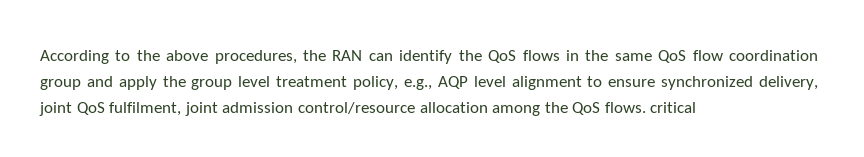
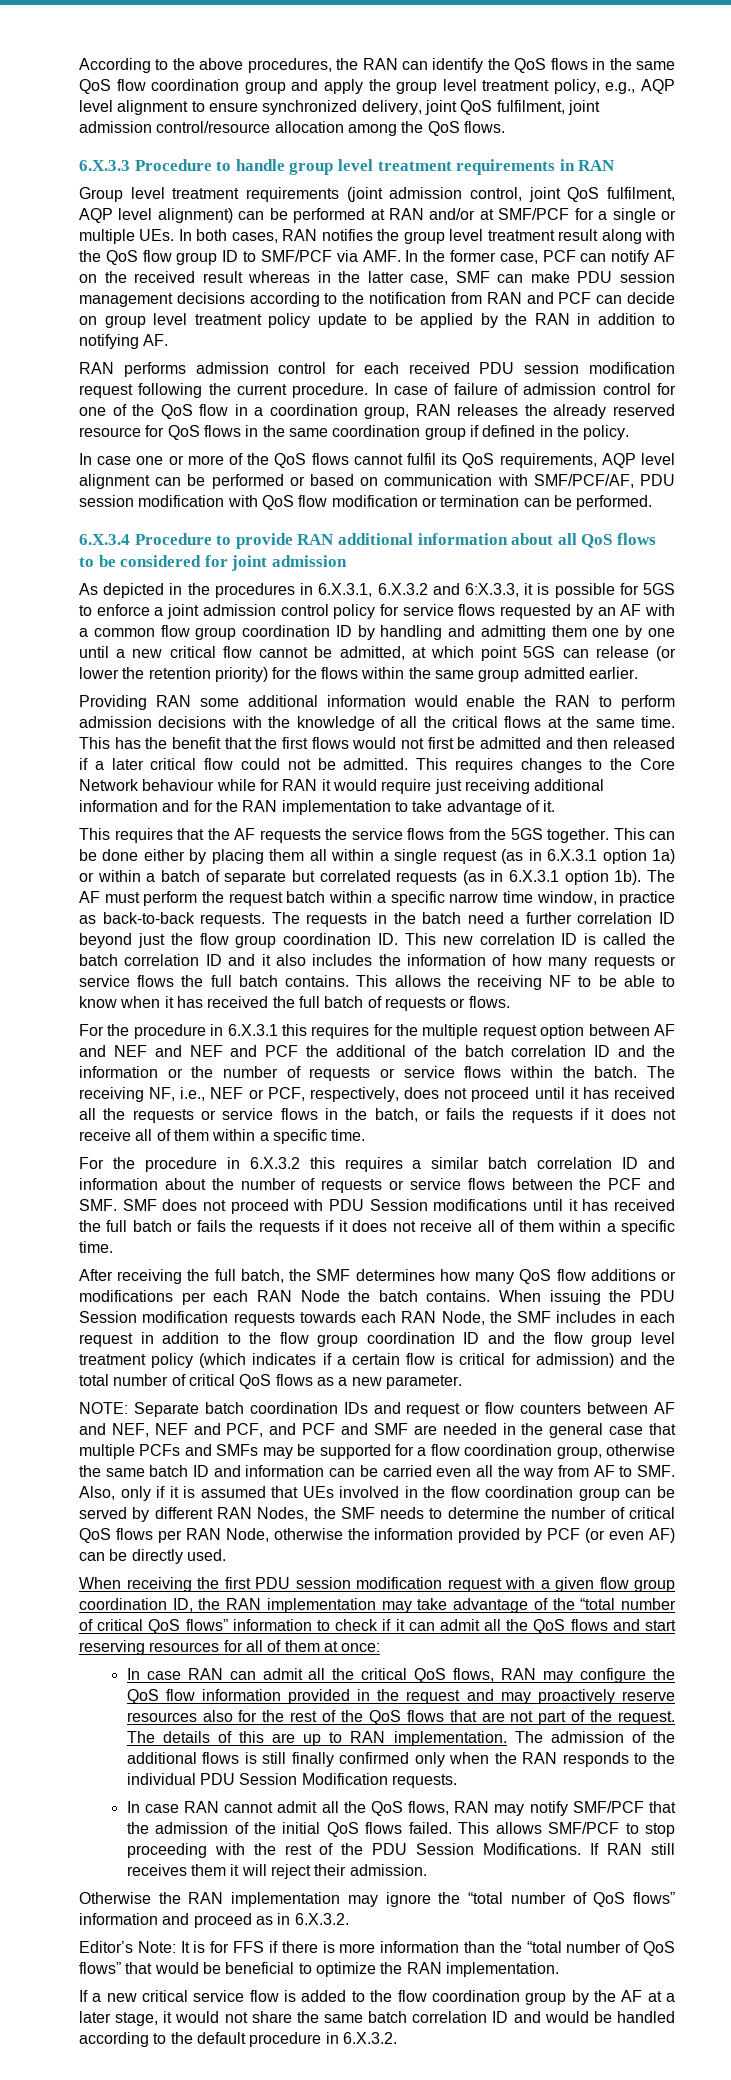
[650,102,697,113] critical -> [79,159,616,175] [79,187,676,202] [79,208,677,223] [79,229,675,244] [79,250,675,265] [79,271,676,285] [79,292,675,307] [79,313,675,328] [79,334,169,349] [79,362,675,377] [79,383,676,398] [79,404,676,419] [79,425,630,440] [79,453,675,468] [79,474,675,489] [79,495,653,510] [79,533,656,549] [79,555,347,571] [79,583,675,598] [79,604,675,619] [79,625,675,640] [79,646,676,661] [79,667,638,682] [79,695,675,710] [79,716,675,731] [79,737,676,749] [79,758,675,773] [79,779,605,794] [79,800,556,815] [79,828,675,843] [79,849,676,864] [79,870,675,885] [79,891,675,906] [79,912,675,927] [79,933,675,948] [79,954,676,969] [79,975,675,990] [79,996,510,1011] [79,1024,676,1039] [79,1045,675,1057] [79,1066,675,1081] [79,1087,675,1102] [79,1108,676,1123] [79,1129,366,1144] [79,1157,675,1172] [79,1178,675,1193] [79,1199,675,1214] [79,1220,675,1235] [79,1241,113,1253] [79,1269,676,1284] [79,1290,675,1305] [79,1311,675,1326] [79,1332,676,1347] [79,1353,675,1368] [79,1374,462,1389] [79,1402,676,1417] [79,1423,677,1438] [79,1444,675,1459] [79,1465,675,1480] [79,1486,675,1501] [79,1507,675,1522] [79,1528,675,1543] [79,1549,226,1564] [79,1577,675,1592] [79,1598,677,1613] [79,1619,676,1634] [79,1640,381,1655] [126,1668,675,1683] [126,1689,676,1704] [126,1710,675,1725] [126,1731,675,1746] [126,1752,675,1767] [126,1773,457,1788] [126,1801,676,1816] [126,1822,675,1837] [126,1843,675,1858] [126,1864,427,1879] [79,1892,676,1907] [79,1913,349,1928] [79,1941,675,1956] [79,1962,559,1977] [79,1990,676,2005] [79,2011,676,2026] [79,2032,397,2047] // 6.X.3.3 Procedure to handle group level treatment requirements in RAN // Group level treatment requirements (joint admission control, joint QoS fulfilment, AQP level alignment) can be performed at RAN and/or at SMF/PCF for a single or multiple UEs. In both cases, RAN notifies the group level treatment result along with the QoS flow group ID to SMF/PCF via AMF. In the former case, PCF can notify AF on the received result whereas in the latter case, SMF can make PDU session management decisions according to the notification from RAN and PCF can decide on group level treatment policy update to be applied by the RAN in addition to notifying AF. // RAN performs admission control for each received PDU session modification request following the current procedure. In case of failure of admission control for one of the QoS flow in a coordination group, RAN releases the already reserved resource for QoS flows in the same coordination group if defined in the policy. // In case one or more of the QoS flows cannot fulfil its QoS requirements, AQP level alignment can be performed or based on communication with SMF/PCF/AF, PDU session modification with QoS flow modification or termination can be performed. // 6.X.3.4 Procedure to provide RAN additional information about all QoS flows to be considered for joint admission // As depicted in the procedures in 6.X.3.1, 6.X.3.2 and 6:X.3.3, it is possible for 5GS to enforce a joint admission control policy for service flows requested by an AF with a common flow group coordination ID by handling and admitting them one by one until a new critical flow cannot be admitted, at which point 5GS can release (or lower the retention priority) for the flows within the same group admitted earlier. // Providing RAN some additional information would enable the RAN to perform admission decisions with the knowledge of all the critical flows at the same time. This has the benefit that the first flows would not first be admitted and then released if a later critical flow could not be admitted. This requires changes to the Core Network behaviour while for RAN it would require just receiving additional information and for the RAN implementation to take advantage of it. // This requires that the AF requests the service flows from the 5GS together. This can be done either by placing them all within a single request (as in 6.X.3.1 option 1a) or within a batch of separate but correlated requests (as in 6.X.3.1 option 1b). The AF must perform the request batch within a specific narrow time window, in practice as back-to-back requests. The requests in the batch need a further correlation ID beyond just the flow group coordination ID. This new correlation ID is called the batch correlation ID and it also includes the information of how many requests or service flows the full batch contains. This allows the receiving NF to be able to know when it has received the full batch of requests or flows. // For the procedure in 6.X.3.1 this requires for the multiple request option between AF and NEF and NEF and PCF the additional of the batch correlation ID and the information or the number of requests or service flows within the batch. The receiving NF, i.e., NEF or PCF, respectively, does not proceed until it has received all the requests or service flows in the batch, or fails the requests if it does not receive all of them within a specific time. // For the procedure in 6.X.3.2 this requires a similar batch correlation ID and information about the number of requests or service flows between the PCF and SMF. SMF does not proceed with PDU Session modifications until it has received the full batch or fails the requests if it does not receive all of them within a specific time. // After receiving the full batch, the SMF determines how many QoS flow additions or modifications per each RAN Node the batch contains. When issuing the PDU Session modification requests towards each RAN Node, the SMF includes in each request in addition to the flow group coordination ID and the flow group level treatment policy (which indicates if a certain flow is critical for admission) and the total number of critical QoS flows as a new parameter. // NOTE: Separate batch coordination IDs and request or flow counters between AF and NEF, NEF and PCF, and PCF and SMF are needed in the general case that multiple PCFs and SMFs may be supported for a flow coordination group, otherwise the same batch ID and information can be carried even all the way from AF to SMF. Also, only if it is assumed that UEs involved in the flow coordination group can be served by different RAN Nodes, the SMF needs to determine the number of critical QoS flows per RAN Node, otherwise the information provided by PCF (or even AF) can be directly used. // When receiving the first PDU session modification request with a given flow group coordination ID, the RAN implementation may take advantage of the “total number of critical QoS flows” information to check if it can admit all the QoS flows and start reserving resources for all of them at once: // In case RAN can admit all the critical QoS flows, RAN may configure the QoS flow information provided in the request and may proactively reserve resources also for the rest of the QoS flows that are not part of the request. The details of this are up to RAN implementation. The admission of the additional flows is still finally confirmed only when the RAN responds to the individual PDU Session Modification requests. // In case RAN cannot admit all the QoS flows, RAN may notify SMF/PCF that the admission of the initial QoS flows failed. This allows SMF/PCF to stop proceeding with the rest of the PDU Session Modifications. If RAN still receives them it will reject their admission. // Otherwise the RAN implementation may ignore the “total number of QoS flows” information and proceed as in 6.X.3.2. // Editor’s Note: It is for FFS if there is more information than the “total number of QoS flows” that would be beneficial to optimize the RAN implementation. // If a new critical service flow is added to the flow coordination group by the AF at a later stage, it would not share the same batch correlation ID and would be handled according to the default procedure in 6.X.3.2.

